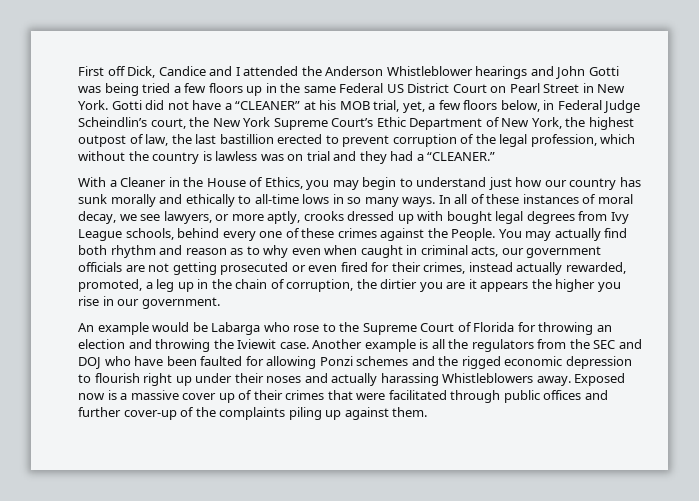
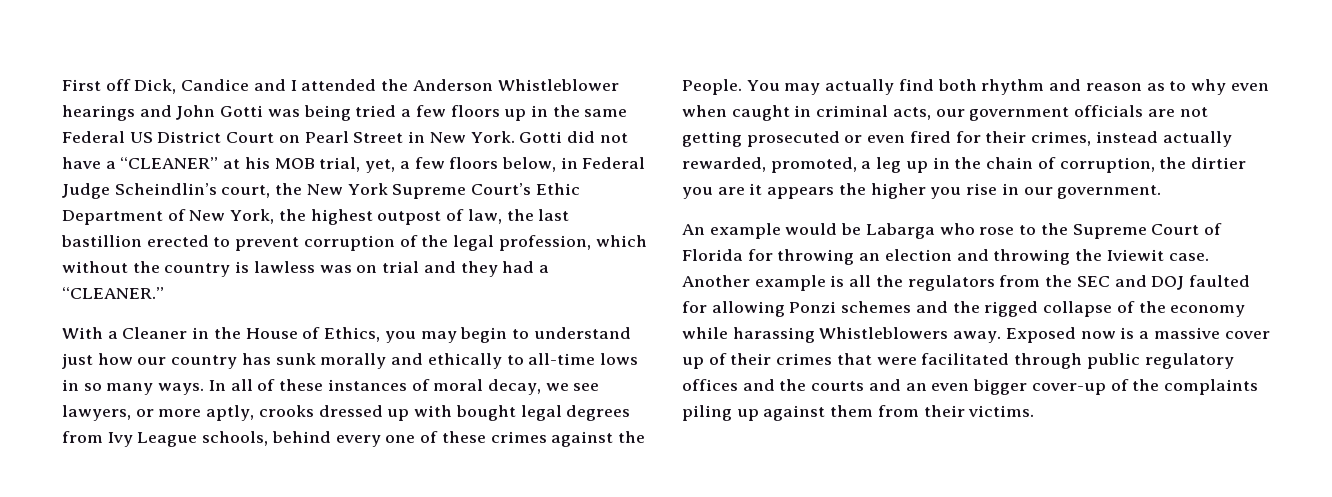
[104,356,197,366] who have been -> (1185, 283) none
[504,356,632,369] [78,373,378,386] economic depression to flourish right up under their noses and actually -> [1043,301,1246,317] [682,327,728,339] collapse of the economy while
(540, 396) none -> [1144,353,1234,369] regulatory
[78,407,121,417] further -> [779,379,1028,395] the courts and an even bigger
[392,407,428,417] them. -> [830,405,1035,417] them from their victims.

